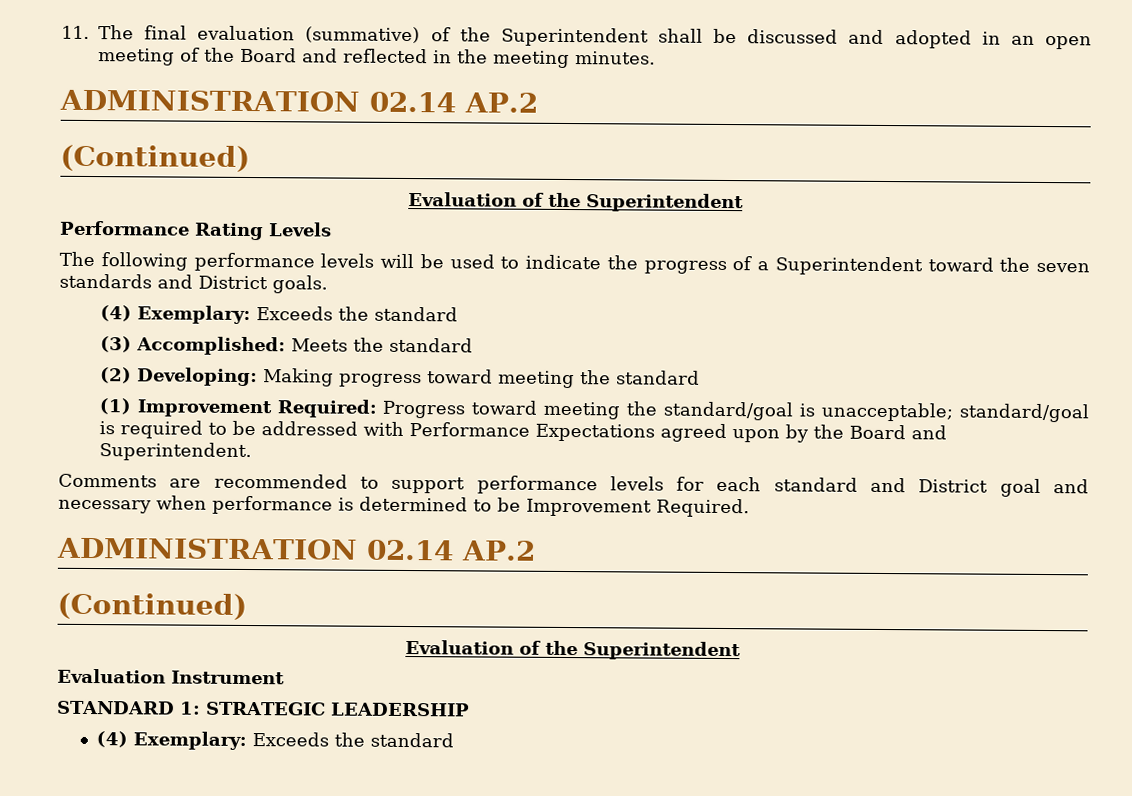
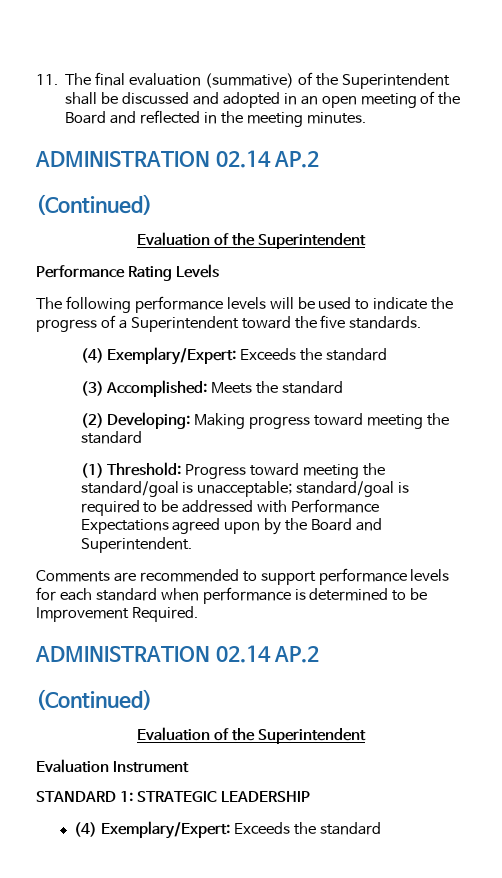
[1036,262,1090,273] [59,273,328,294] [99,305,251,325] seven standards and District goals. // (4) Exemplary: -> [320,315,422,329] [80,347,237,365] five standards. // (4) Exemplary/Expert:
[136,399,377,418] Improvement Required: -> [107,462,182,476] Threshold:
[870,477,1089,497] [58,499,152,514] and District goal and necessary -> (157, 594) none
[133,731,248,751] Exemplary: -> [101,821,231,839] Exemplary/Expert:

